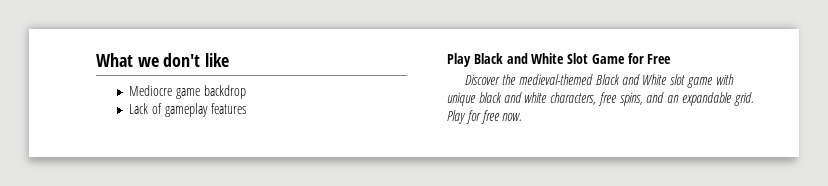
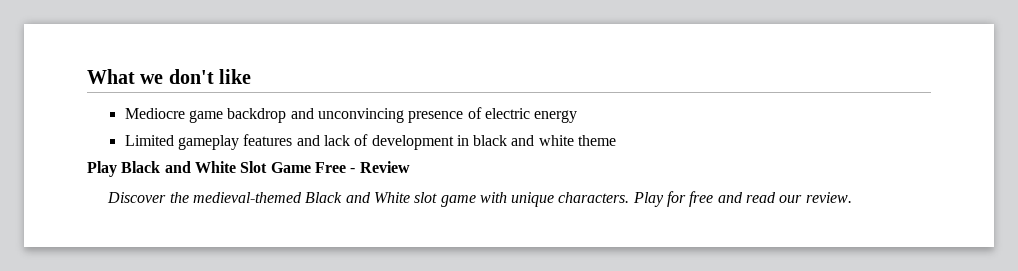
[129,103,246,117] // Lack of gameplay features -> [290,107,578,123] [124,134,617,150] and unconvincing presence of electric energy // Limited gameplay features and lack of development in black and white theme
[627,53,644,64] for -> (311, 167) none
(672, 59) none -> [350,161,410,173] - Review
[478,92,754,106] [447,110,523,124] black and white characters, free spins, and an expandable grid. Play for free now. -> [558,191,852,207] characters. Play for free and read our review.

